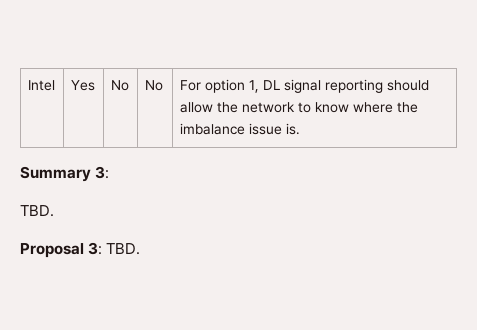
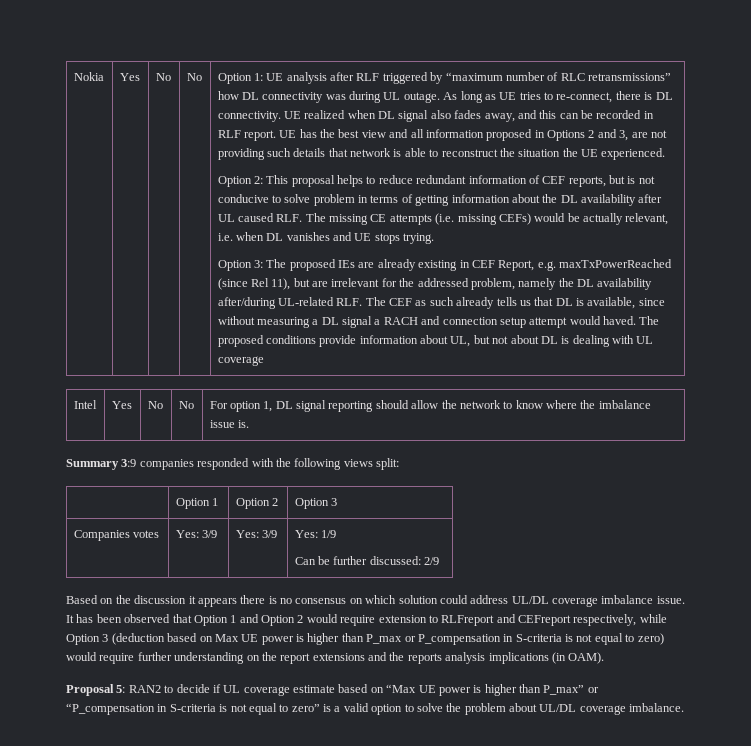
(27, 85) none -> [73,72,104,81] [119,73,140,81] [155,73,171,81] [186,73,202,81] [217,72,672,84] [217,91,673,103] [217,110,654,122] [217,129,667,141] [217,148,666,160] [217,175,655,187] [217,194,663,206] [217,213,669,225] [217,232,435,244] [217,259,673,271] [217,278,653,290] [217,297,665,309] [217,316,660,328] [217,335,654,347] [217,356,264,366] Nokia | Yes | No | No | Option 1: UE analysis after RLF triggered by “maximum number of RLC retransmissions” how DL connectivity was during UL outage. As long as UE tries to re-connect, there is DL connectivity. UE realized when DL signal also fades away, and this can be recorded in RLF report. UE has the best view and all information proposed in Options 2 and 3, are not providing such details that network is able to reconstruct the situation the UE experienced. // Option 2: This proposal helps to reduce redundant information of CEF reports, but is not conducive to solve problem in terms of getting information about the DL availability after UL caused RLF. The missing CE attempts (i.e. missing CEFs) would be actually relevant, i.e. when DL vanishes and UE stops trying. // Option 3: The proposed IEs are already existing in CEF Report, e.g. maxTxPowerReached (since Rel 11), but are irrelevant for the addressed problem, namely the DL availability after/during UL-related RLF. The CEF as such already tells us that DL is available, since without measuring a DL signal a RACH and connection setup attempt would haved. The proposed conditions provide information about UL, but not about DL is dealing with UL coverage //
[95,166,110,179] [20,205,54,217] [20,242,141,258] 3: // TBD. // Proposal 3: TBD. -> [121,458,399,470] [175,498,218,509] [235,498,278,509] [294,498,337,509] [73,530,159,541] [175,530,217,538] [235,530,277,538] [294,530,336,538] [294,556,440,565] [66,595,685,607] [66,614,667,626] [66,633,664,645] [66,652,605,664] [66,684,599,696] [66,703,685,715] 3:9 companies responded with the following views split: // | Option 1 | Option 2 | Option 3 // Companies votes | Yes: 3/9 | Yes: 3/9 | Yes: 1/9 // Can be further discussed: 2/9 // Based on the discussion it appears there is no consensus on which solution could address UL/DL coverage imbalance issue. It has been observed that Option 1 and Option 2 would require extension to RLFreport and CEFreport respectively, while Option 3 (deduction based on Max UE power is higher than P_max or P_compensation in S-criteria is not equal to zero) would require further understanding on the report extensions and the reports analysis implications (in OAM). // Proposal 5: RAN2 to decide if UL coverage estimate based on “Max UE power is higher than P_max” or “P_compensation in S-criteria is not equal to zero” is a valid option to solve the problem about UL/DL coverage imbalance.

